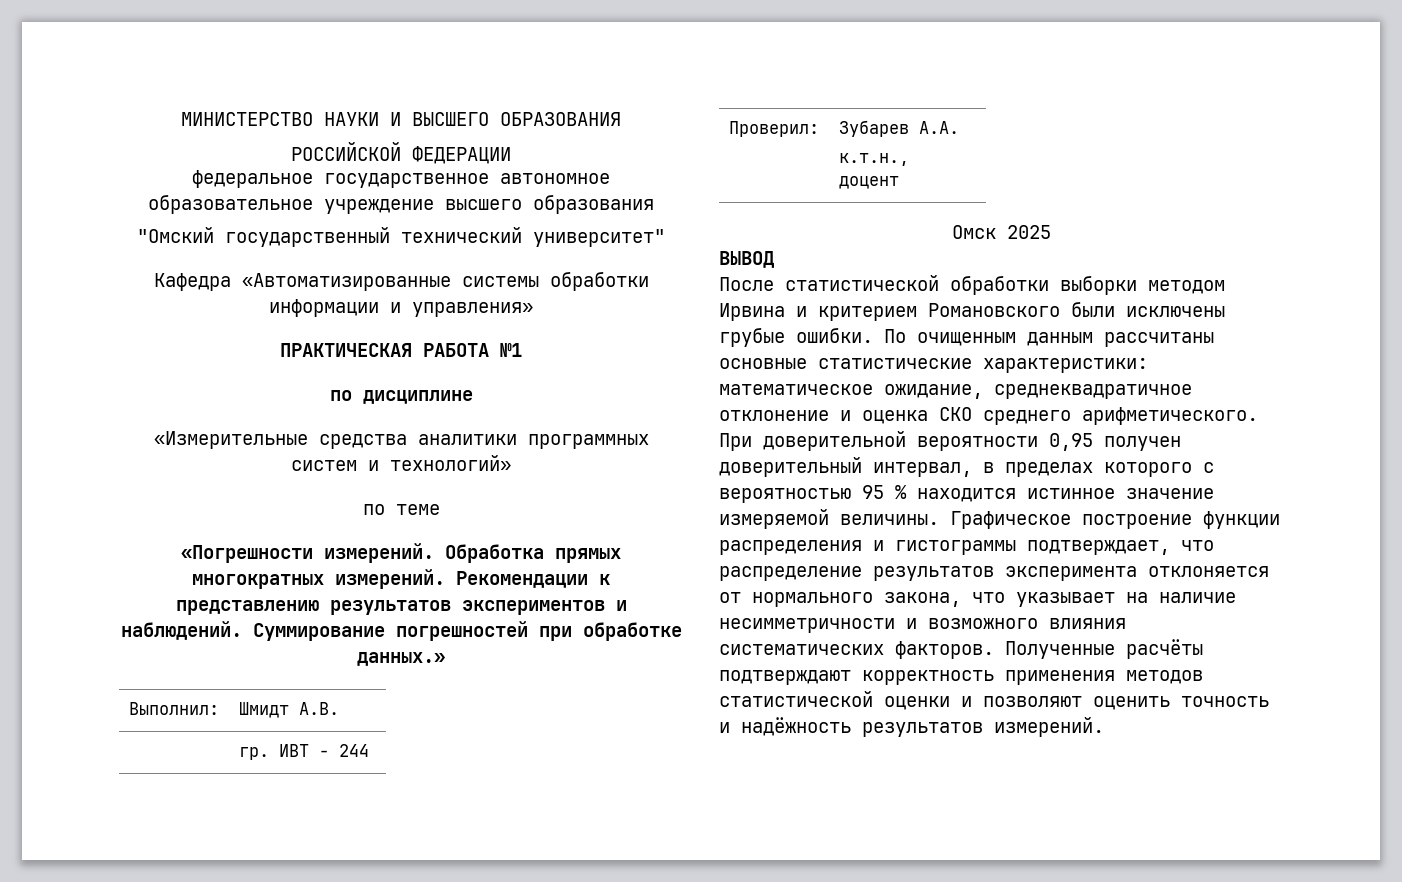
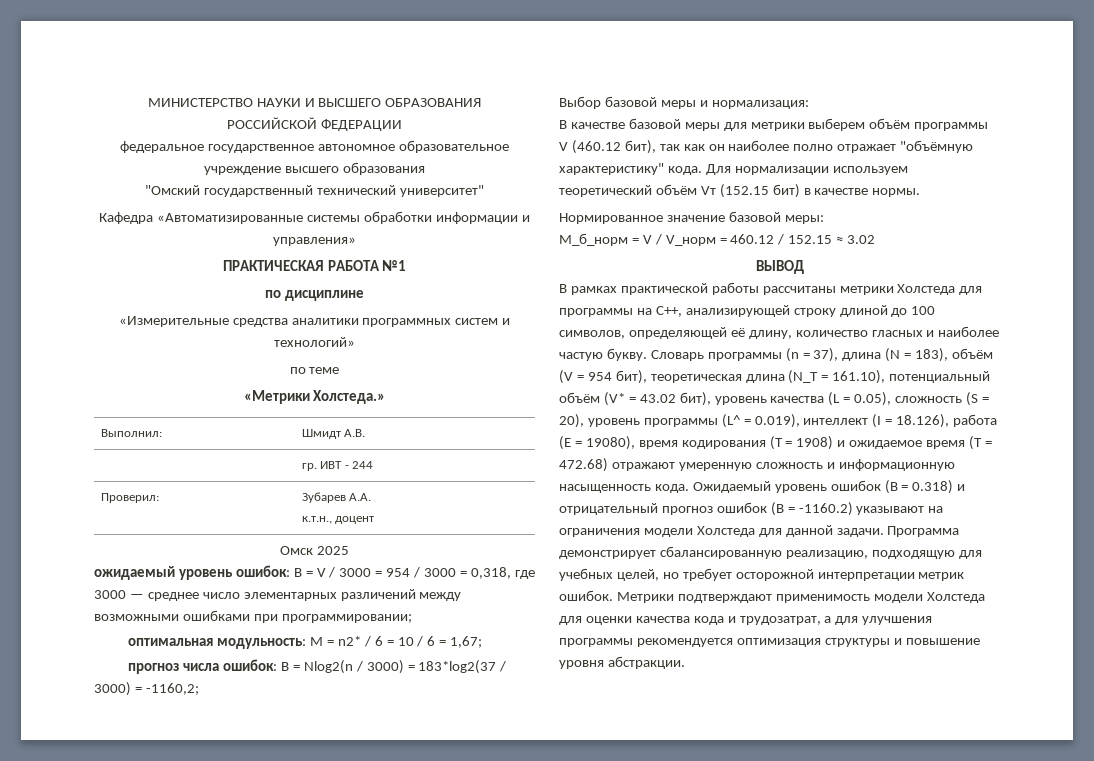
[181,543,621,563] [192,569,610,589] [175,600,627,615] [120,621,682,641] [357,652,445,666] «Погрешности измерений. Обработка прямых многократных измерений. Рекомендации к представлению результатов экспериментов и наблюдений. Суммирование погрешностей при обработке данных.» -> [243,390,386,404] «Метрики Холстеда.»
[719,251,774,268] [719,275,1225,295] [719,302,1225,321] [719,328,1214,347] [719,358,1148,373] [719,384,1192,399] [719,407,1258,425] [719,431,1181,451] [719,457,1214,477] [719,485,1214,503] [719,509,1280,529] [719,540,1214,555] [719,566,1269,581] [719,592,1236,607] [719,618,1126,633] [719,639,1203,659] [719,670,1203,685] [719,691,1269,710] [719,717,1104,737] ВЫВОД // После статистической обработки выборки методом Ирвина и критерием Романовского были исключены грубые ошибки. По очищенным данным рассчитаны основные статистические характеристики: математическое ожидание, среднеквадратичное отклонение и оценка СКО среднего арифметического. При доверительной вероятности 0,95 получен доверительный интервал, в пределах которого с вероятностью 95 % находится истинное значение измеряемой величины. Графическое построение функции распределения и гистограммы подтверждает, что распределение результатов эксперимента отклоняется от нормального закона, что указывает на наличие несимметричности и возможного влияния систематических факторов. Полученные расчёты подтверждают корректность применения методов статистической оценки и позволяют оценить точность и надёжность результатов измерений. -> [94,565,535,580] [94,589,462,601] [94,610,412,623] [128,636,483,649] [128,659,507,674] [94,682,199,696] [559,96,809,109] [559,118,989,131] [559,140,974,154] [559,163,908,175] [559,184,921,198] [559,211,824,224] [559,233,876,246] [755,260,804,274] [559,282,983,295] [559,305,936,317] [559,326,1000,339] [559,348,994,362] [559,370,991,384] [559,392,989,406] [559,414,998,428] [559,436,992,450] [559,458,955,472] [559,480,966,494] [559,502,944,516] [559,525,960,537] [559,546,982,559] [559,568,965,581] [559,590,985,603] [559,616,933,625] [559,638,980,647] [559,656,685,669] ожидаемый уровень ошибок: B = V / 3000 = 954 / 3000 = 0,318, где 3000 — среднее число элементарных различений между возможными ошибками при программировании; // оптимальная модульность: M = n2* / 6 = 10 / 6 = 1,67; // прогноз числа ошибок: B = Nlog2(n / 3000) = 183*log2(37 / 3000) = -1160,2; // Выбор базовой меры и нормализация: // В качестве базовой меры для метрики выберем объём программы V (460.12 бит), так как он наиболее полно отражает "объёмную характеристику" кода. Для нормализации используем теоретический объём Vт (152.15 бит) в качестве нормы. // Нормированное значение базовой меры: // M_б_норм = V / V_норм = 460.12 / 152.15 ≈ 3.02 // ВЫВОД // В рамках практической работы рассчитаны метрики Холстеда для программы на C++, анализирующей строку длиной до 100 символов, определяющей её длину, количество гласных и наиболее частую букву. Словарь программы (n = 37), длина (N = 183), объём (V = 954 бит), теоретическая длина (N_Т = 161.10), потенциальный объём (V* = 43.02 бит), уровень качества (L = 0.05), сложность (S = 20), уровень программы (L^ = 0.019), интеллект (I = 18.126), работа (E = 19080), время кодирования (T = 1908) и ожидаемое время (T = 472.68) отражают умеренную сложность и информационную насыщенность кода. Ожидаемый уровень ошибок (B = 0.318) и отрицательный прогноз ошибок (B = -1160.2) указывают на ограничения модели Холстеда для данной задачи. Программа демонстрирует сбалансированную реализацию, подходящую для учебных целей, но требует осторожной интерпретации метрик ошибок. Метрики подтверждают применимость модели Холстеда для оценки качества кода и трудозатрат, а для улучшения программы рекомендуется оптимизация структуры и повышение уровня абстракции.

